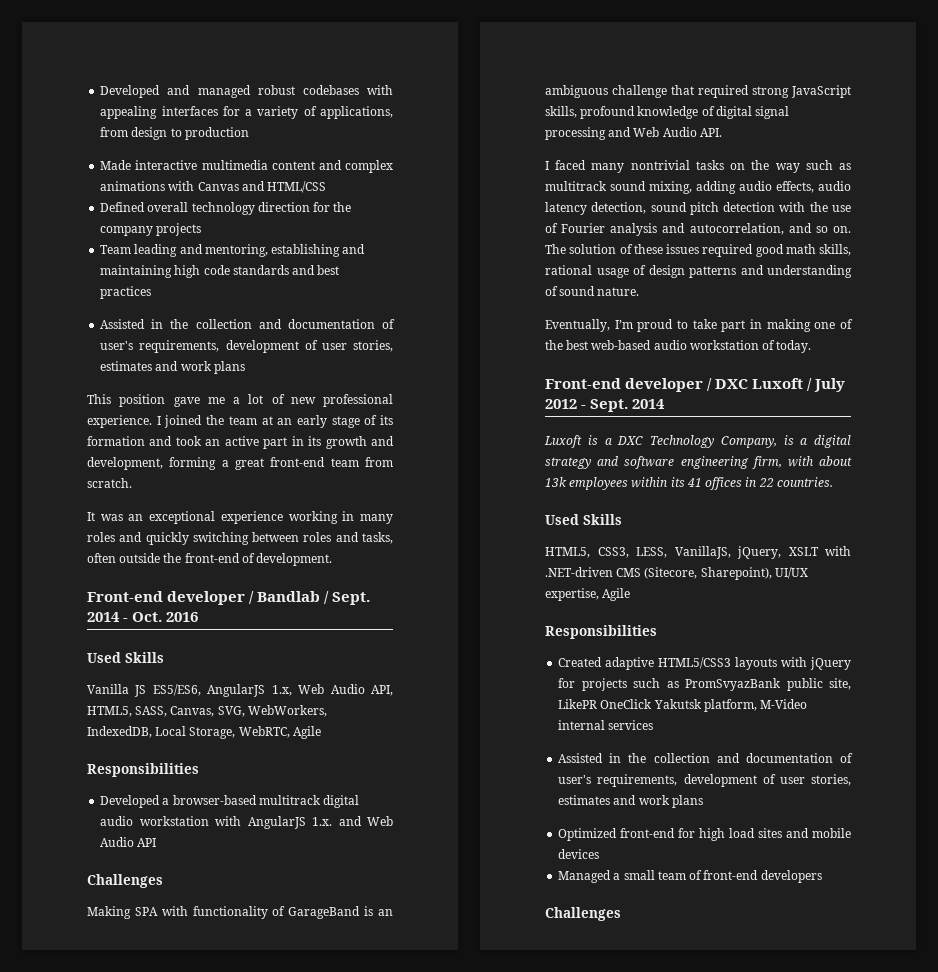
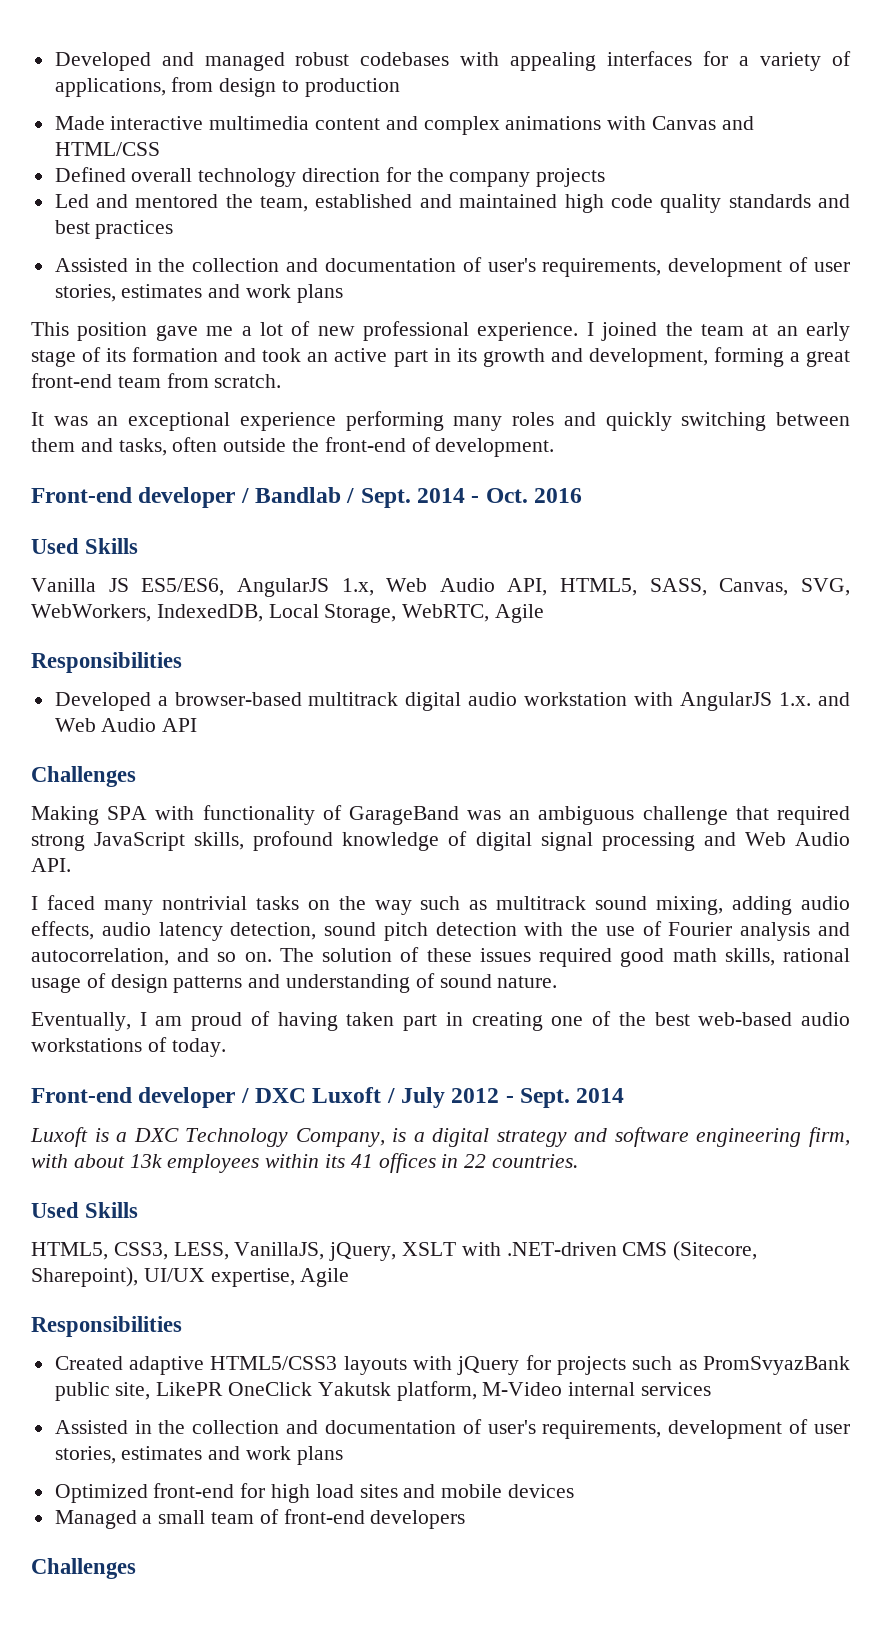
[100,244,366,257] [100,265,173,278] Team leading and mentoring, establishing and maintaining -> [54,194,558,212] Led and mentored the team, established and maintained
(230, 270) none -> [660,194,722,213] quality
[288,511,355,524] working in -> [345,411,444,431] performing
[303,532,332,542] roles -> [31,438,75,452] them
[364,906,374,916] is -> [467,810,502,820] was
[614,319,811,332] I’m proud to take part in making -> [139,1011,543,1031] I am proud of having taken part in creating
[689,340,759,350] workstation -> [31,1038,142,1052] workstations

